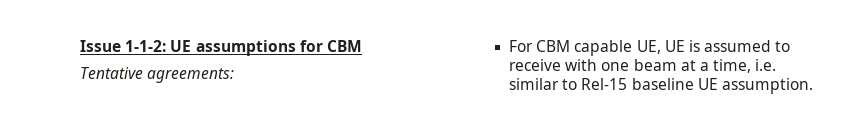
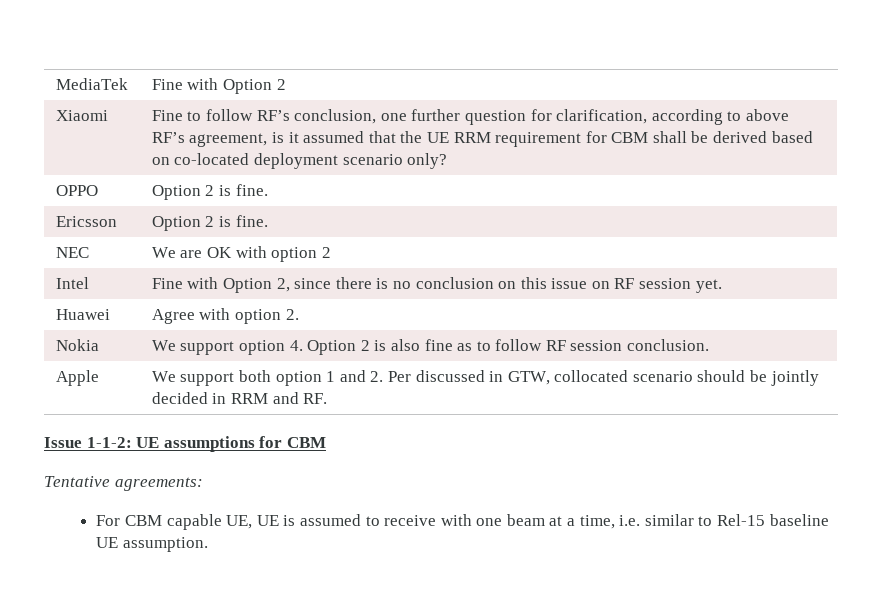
(80, 46) none -> [55,78,128,90] [151,78,286,94] [55,110,108,121] [151,109,789,125] [151,131,813,147] [151,153,448,169] [55,185,98,196] [151,184,268,200] [55,216,117,227] [151,215,268,231] [55,247,89,258] [151,246,331,262] [55,277,89,289] [151,277,722,293] [55,309,110,320] [151,308,299,324] [55,339,99,351] [151,339,710,355] [55,370,99,386] [151,370,819,386] [151,392,328,404] MediaTek | Fine with Option 2 // Xiaomi | Fine to follow RF’s conclusion, one further question for clarification, according to above RF’s agreement, is it assumed that the UE RRM requirement for CBM shall be derived based on co-located deployment scenario only? // OPPO | Option 2 is fine. // Ericsson | Option 2 is fine. // NEC | We are OK with option 2 // Intel | Fine with Option 2, since there is no conclusion on this issue on RF session yet. // Huawei | Agree with option 2. // Nokia | We support option 4. Option 2 is also fine as to follow RF session conclusion. // Apple | We support both option 1 and 2. Per discussed in GTW, collocated scenario should be jointly decided in RRM and RF. //

